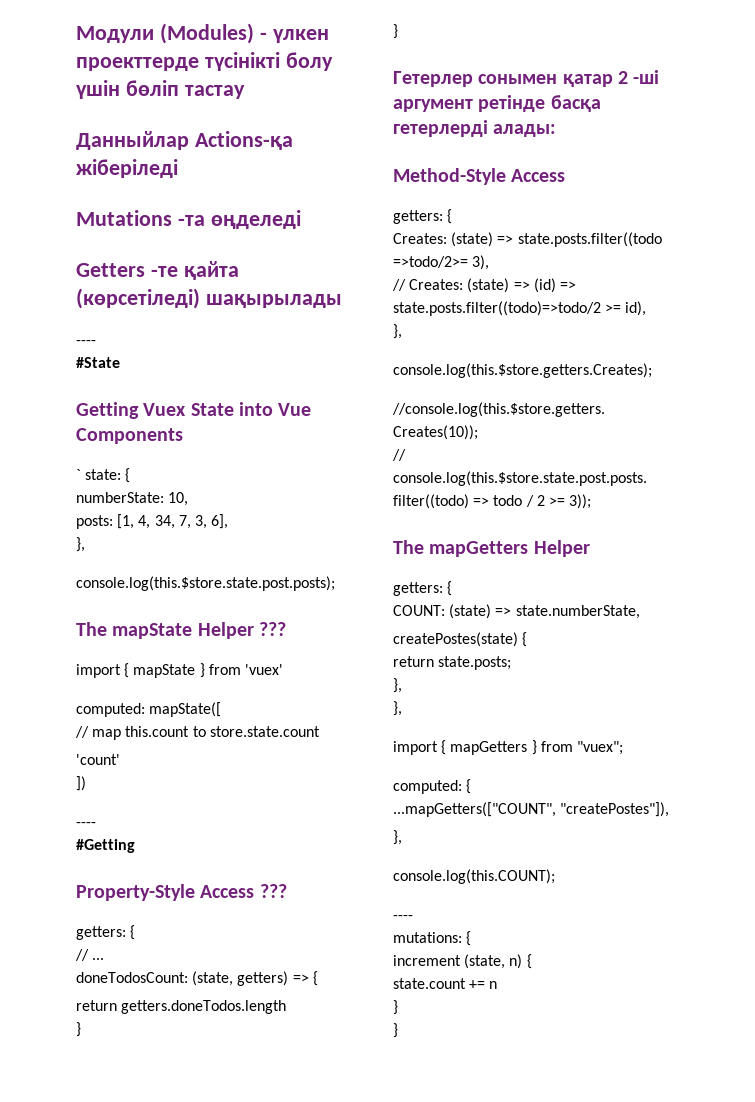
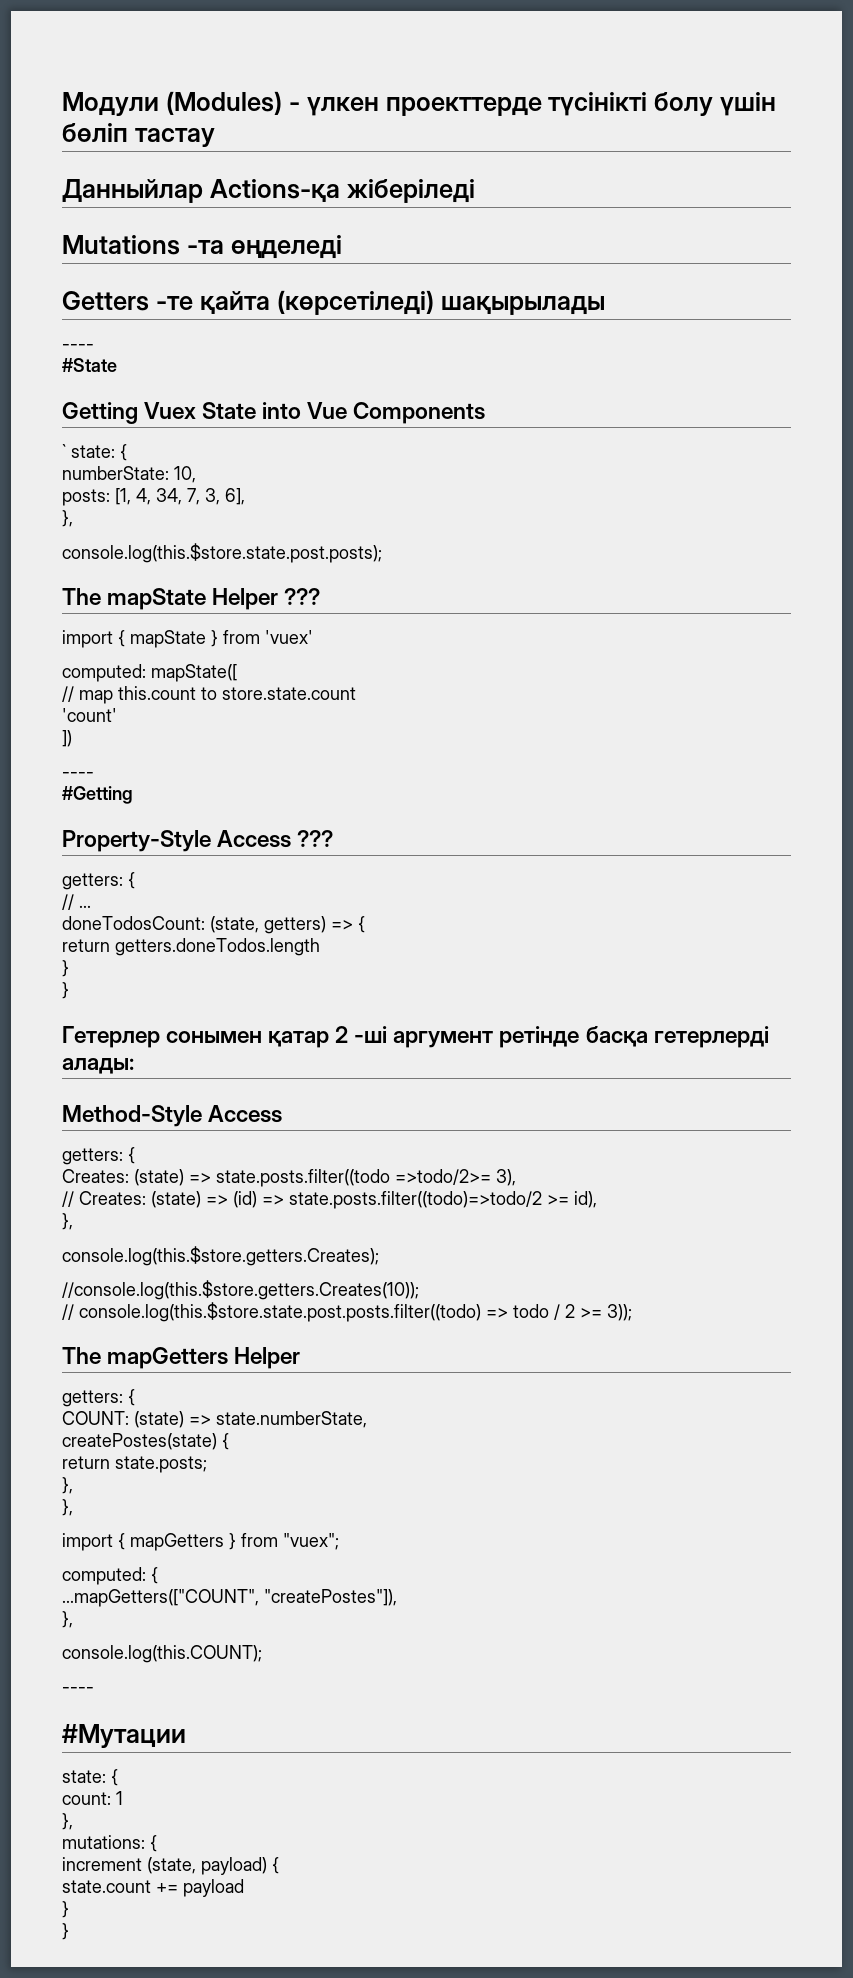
(413, 917) none -> [62,1724,186,1748] [62,1769,118,1786] [62,1791,123,1805] [62,1813,73,1830] // #Мутации // state: { // count: 1 // },
[509,954,523,969] n) -> [201,1857,267,1875] payload)
[489,981,498,989] n -> [183,1879,244,1897] payload

